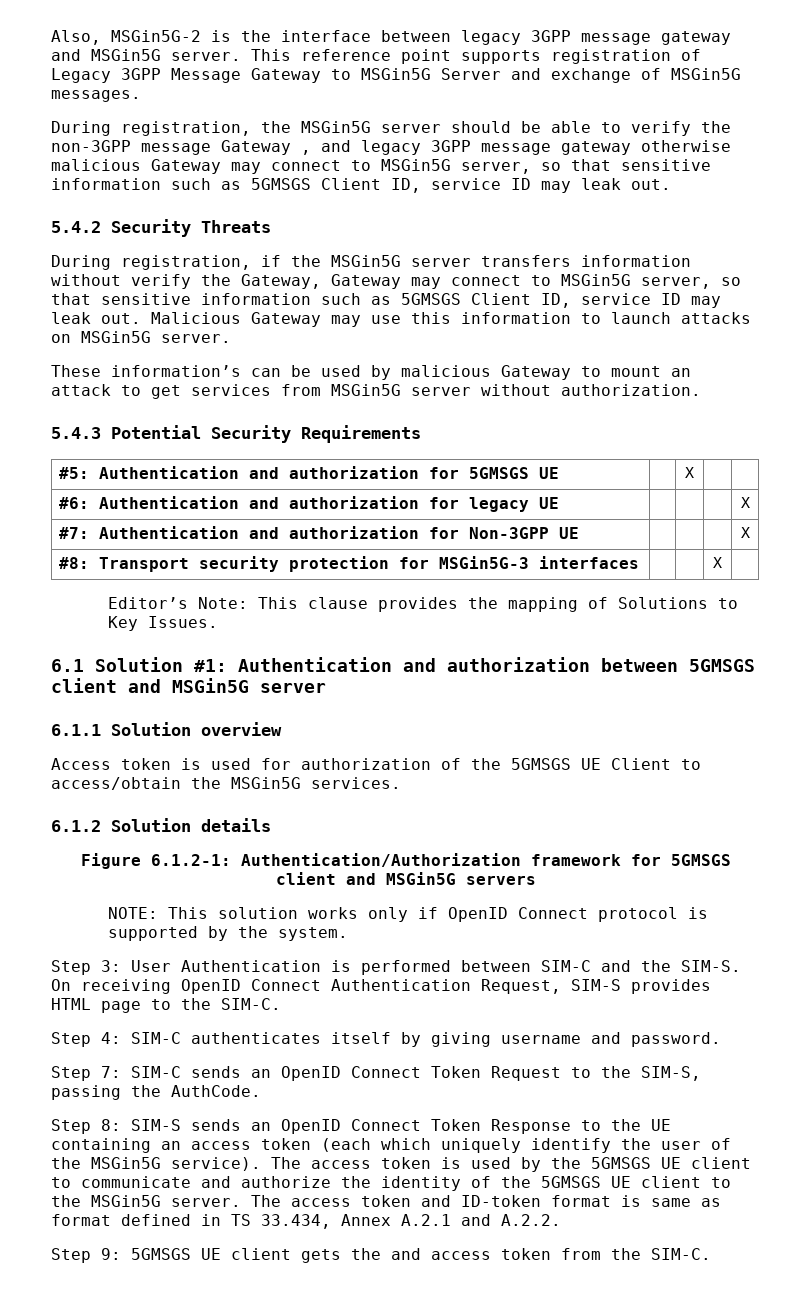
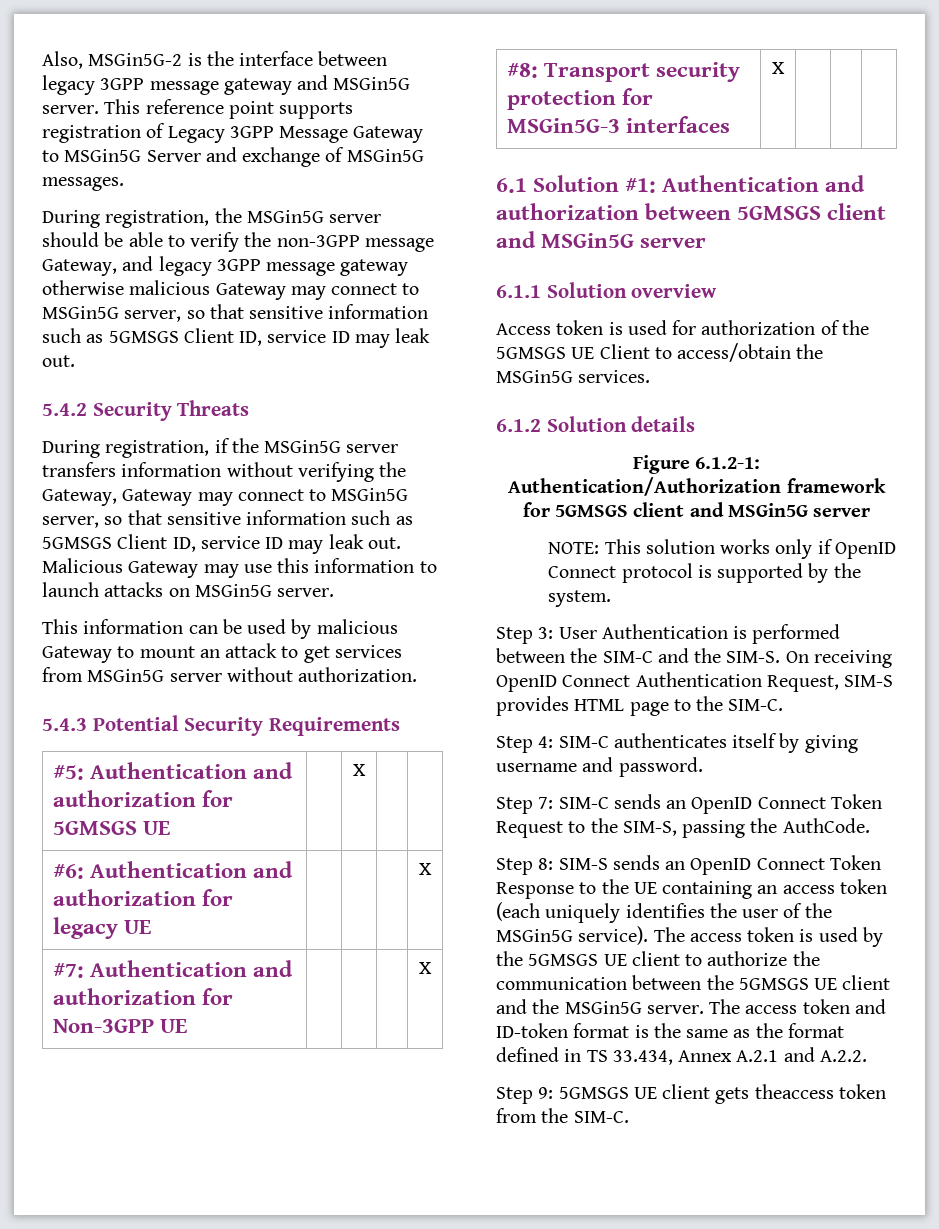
[221,140,311,155] Gateway , -> [42,259,117,276] Gateway,
[131,274,191,289] verify -> [297,462,374,482] verifying
[51,365,241,377] These information’s -> [42,619,184,634] This information
[713,557,722,568] [107,597,738,612] [107,616,218,631] | | X | // Editor’s Note: This clause provides the mapping of Solutions to Key Issues. -> [772,62,785,74] X | | |
[465,876,536,885] servers -> [813,508,871,517] server
(531, 966) none -> [570,648,598,663] the
[381,1138,611,1153] which uniquely identify -> [545,903,705,923] uniquely identifies
[81,1176,731,1191] communicate and authorize the identity of the 5GMSGS UE client to -> [707,951,820,966] [496,975,891,990] [496,999,527,1014] authorize the communication between the 5GMSGS UE client and
(641, 1201) none -> [653,1023,681,1038] the
(721, 1202) none -> [755,1023,783,1038] the
[351,1248,491,1260] the and access -> [754,1084,834,1099] theaccess

